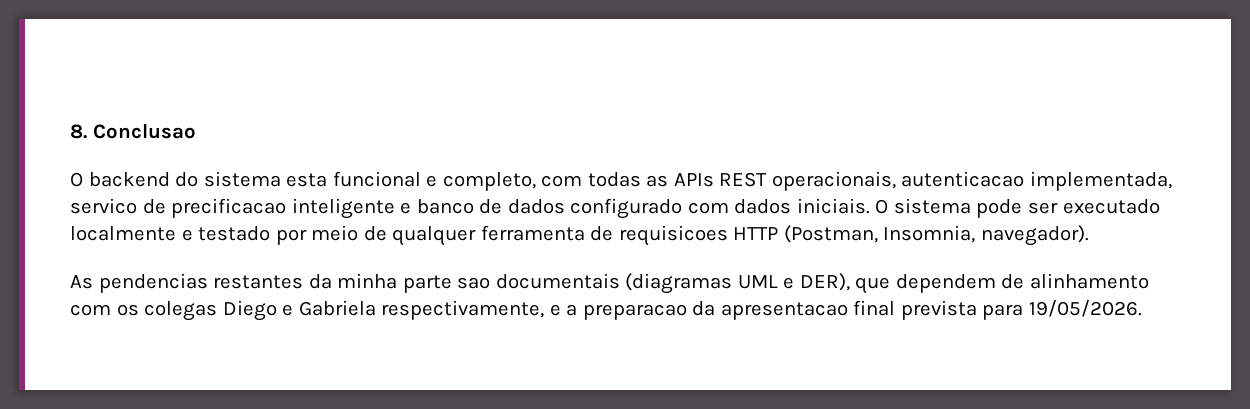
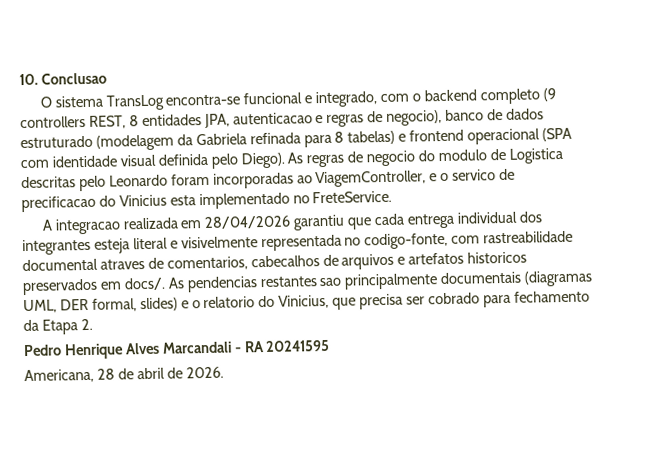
[70,124,87,139] 8. -> [19,73,38,86] 10.
[88,171,1173,191] [70,198,1160,219] [70,225,1089,246] [70,273,1150,294] [70,300,1143,321] backend do sistema esta funcional e completo, com todas as APIs REST operacionais, autenticacao implementada, servico de precificacao inteligente e banco de dados configurado com dados iniciais. O sistema pode ser executado localmente e testado por meio de qualquer ferramenta de requisicoes HTTP (Postman, Insomnia, navegador). // As pendencias restantes da minha parte sao documentais (diagramas UML e DER), que dependem de alinhamento com os colegas Diego e Gabriela respectivamente, e a preparacao da apresentacao final prevista para 19/05/2026. -> [54,88,556,111] [20,108,544,129] [20,127,573,151] [20,147,563,169] [21,168,516,192] [21,190,393,213] [41,211,542,235] [22,230,574,256] [22,251,528,272] [22,270,594,296] [23,290,590,314] [23,318,93,335] [23,339,331,360] [24,366,224,384] sistema TransLog encontra-se funcional e integrado, com o backend completo (9 controllers REST, 8 entidades JPA, autenticacao e regras de negocio), banco de dados estruturado (modelagem da Gabriela refinada para 8 tabelas) e frontend operacional (SPA com identidade visual definida pelo Diego). As regras de negocio do modulo de Logistica descritas pelo Leonardo foram incorporadas ao ViagemController, e o servico de precificacao do Vinicius esta implementado no FreteService. // A integracao realizada em 28/04/2026 garantiu que cada entrega individual dos integrantes esteja literal e visivelmente representada no codigo-fonte, com rastreabilidade documental atraves de comentarios, cabecalhos de arquivos e artefatos historicos preservados em docs/. As pendencias restantes sao principalmente documentais (diagramas UML, DER formal, slides) e o relatorio do Vinicius, que precisa ser cobrado para fechamento da Etapa 2. // Pedro Henrique Alves Marcandali - RA 20241595 // Americana, 28 de abril de 2026.

